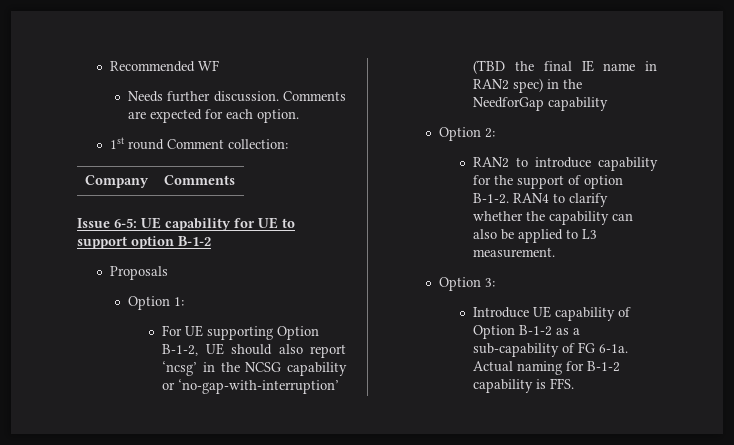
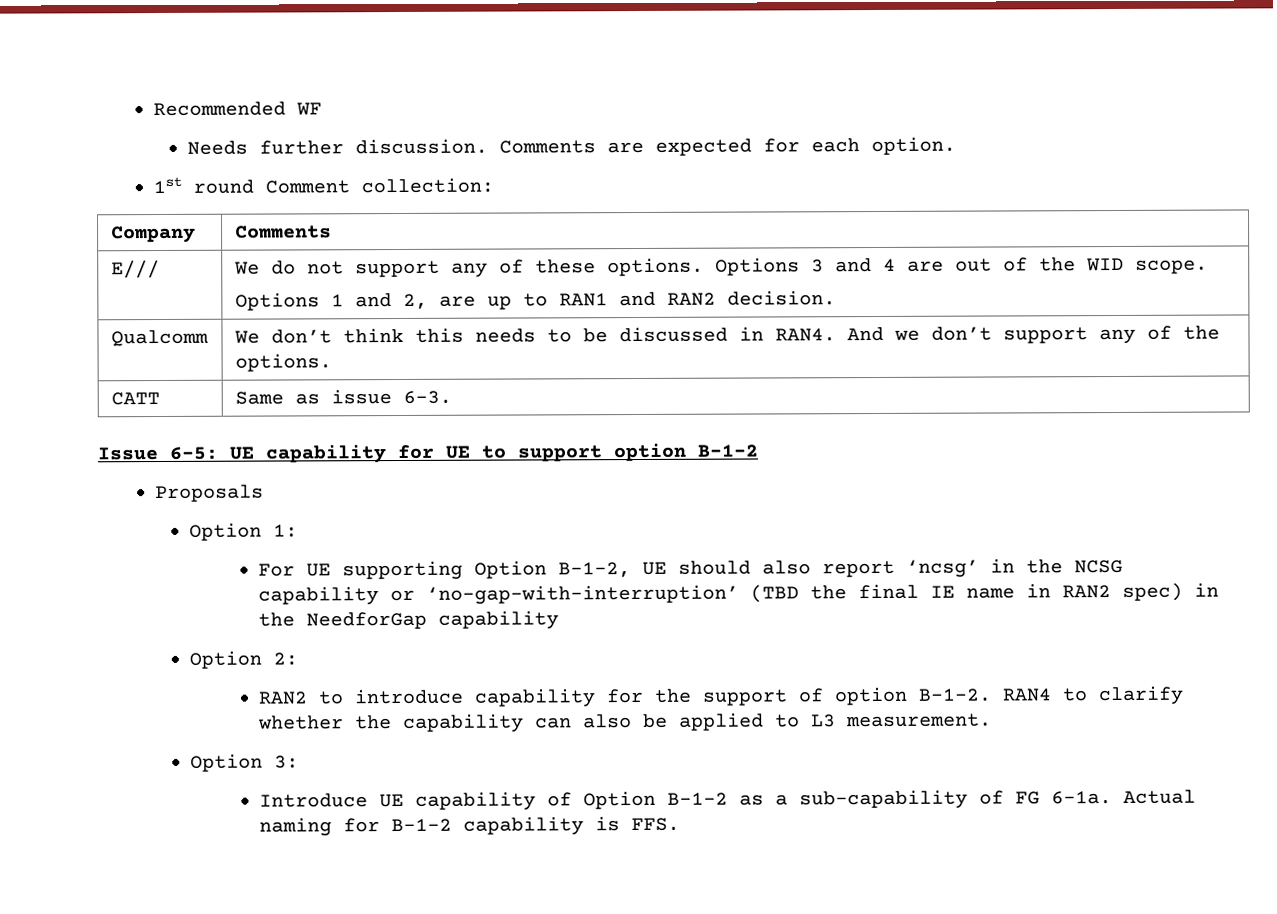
(235, 180) none -> [110,260,160,279] [233,257,1208,278] [234,290,836,311] [110,329,209,347] [233,325,1220,345] [234,353,332,372] [110,392,160,406] [234,389,452,405] // E/// | We do not support any of these options. Options 3 and 4 are out of the WID scope. // Options 1 and 2, are up to RAN1 and RAN2 decision. // Qualcomm | We don’t think this needs to be discussed in RAN4. And we don’t support any of the options. // CATT | Same as issue 6-3.

